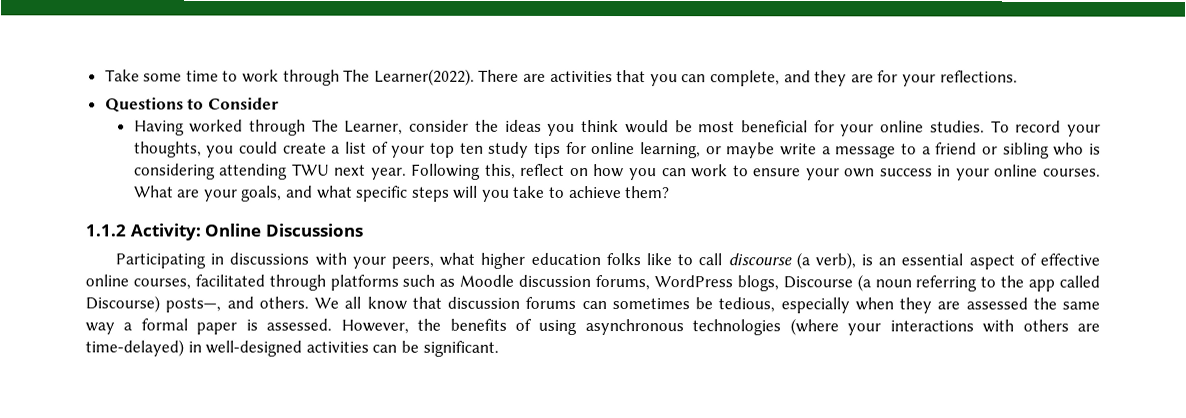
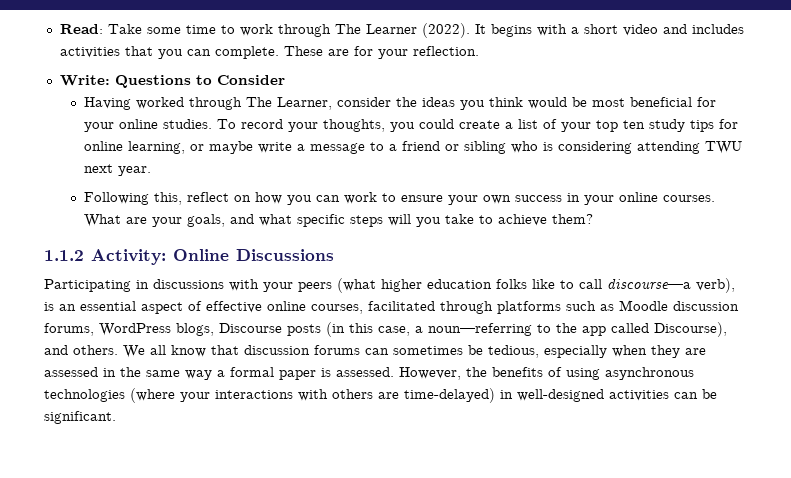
(104, 75) none -> [59,24,103,34] Read:
[373,68,547,86] Learner(2022). There are -> [365,23,744,38] Learner (2022). It begins with a short video and includes
[709,70,848,87] complete, and they -> [214,46,323,59] complete. These
[939,70,1018,83] reflections. // -> [412,46,479,56] [59,75,110,86] reflection. // Write:
(407, 173) none -> (151, 171) //
[391,252,476,269] peers, what -> [298,278,376,293] peers (what
[727,252,810,270] discourse (a -> [607,278,691,289] discourse—a
[856,274,978,292] (a noun referring -> [287,322,532,337] posts (in this case, a noun—referring
[85,295,222,313] Discourse) posts—, -> [654,322,727,337] Discourse),
(1028, 303) none -> [103,368,116,377] in

